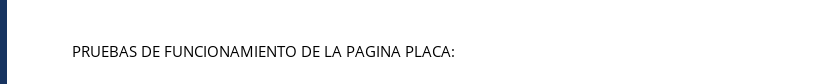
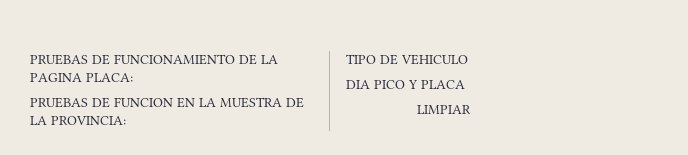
(456, 51) none -> [30,97,304,108] [30,116,126,125] [346,54,468,65] [346,80,465,89] [417,105,472,114] // PRUEBAS DE FUNCION EN LA MUESTRA DE LA PROVINCIA: // TIPO DE VEHICULO // DIA PICO Y PLACA // LIMPIAR

